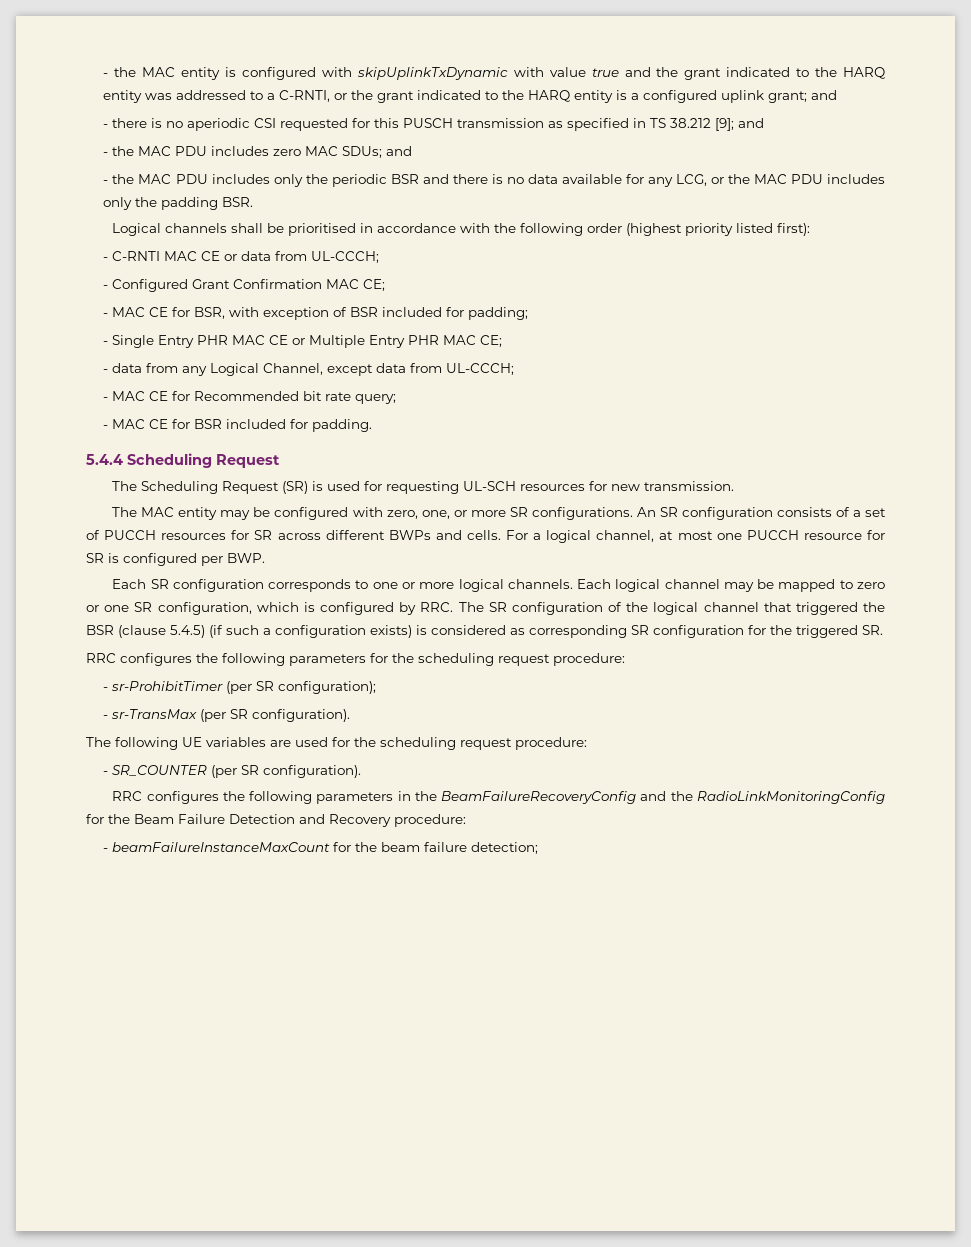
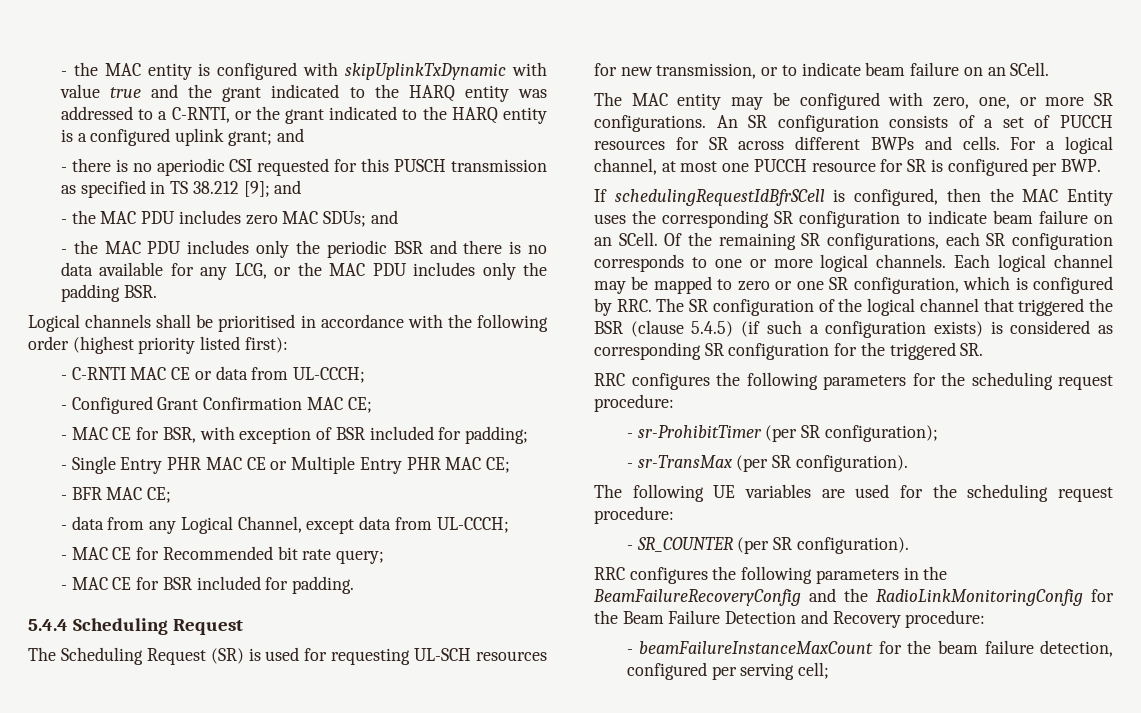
(503, 341) none -> [60,487,172,503] // - BFR MAC CE;
[644,481,735,491] transmission. -> [656,62,1050,79] transmission, or to indicate beam failure on an SCell.
[112,579,147,589] Each -> [594,188,1113,206] [594,210,1113,228] [594,232,980,250] If schedulingRequestIdBfrSCell is configured, then the MAC Entity uses the corresponding SR configuration to indicate beam failure on an SCell. Of the remaining SR configurations, each
[471,842,539,854] detection; -> [1040,640,1113,657] [626,662,830,680] detection, configured per serving cell;

